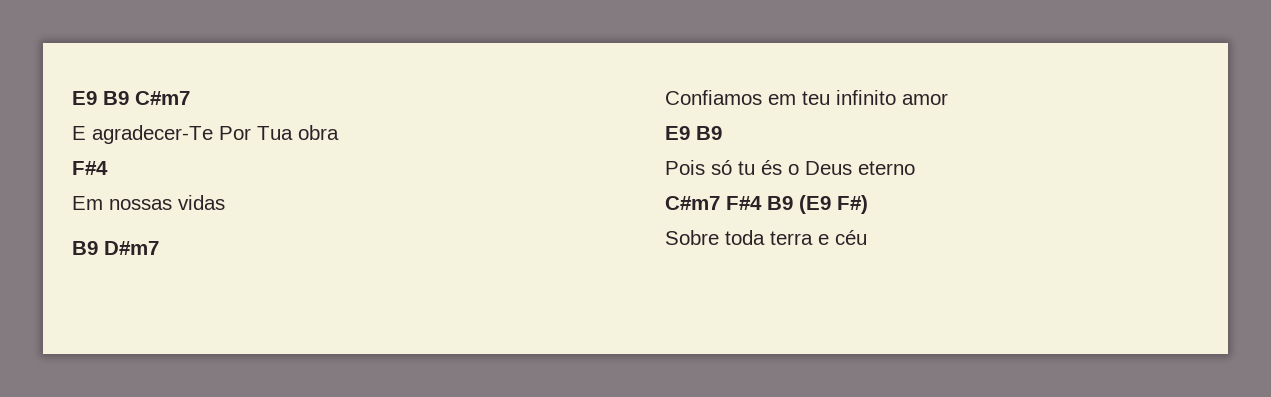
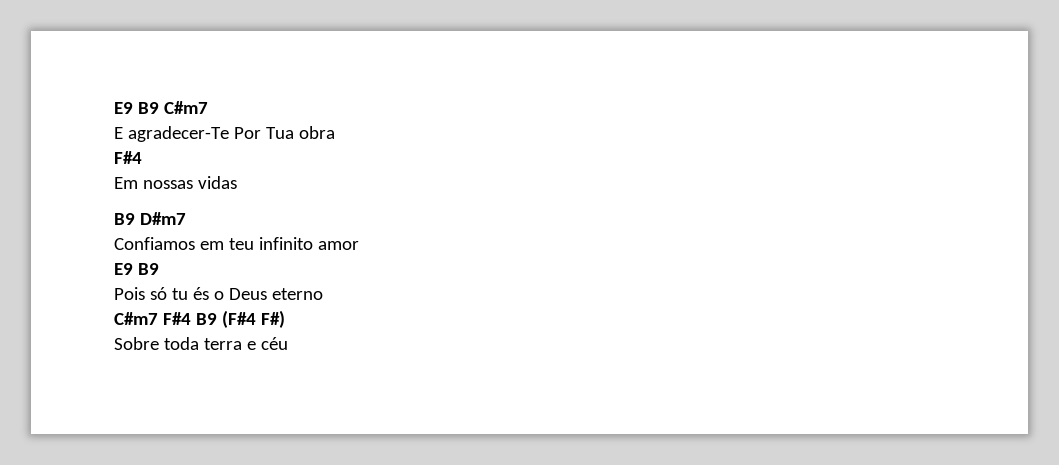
[799,195,831,214] (E9 -> [221,310,256,328] (F#4

